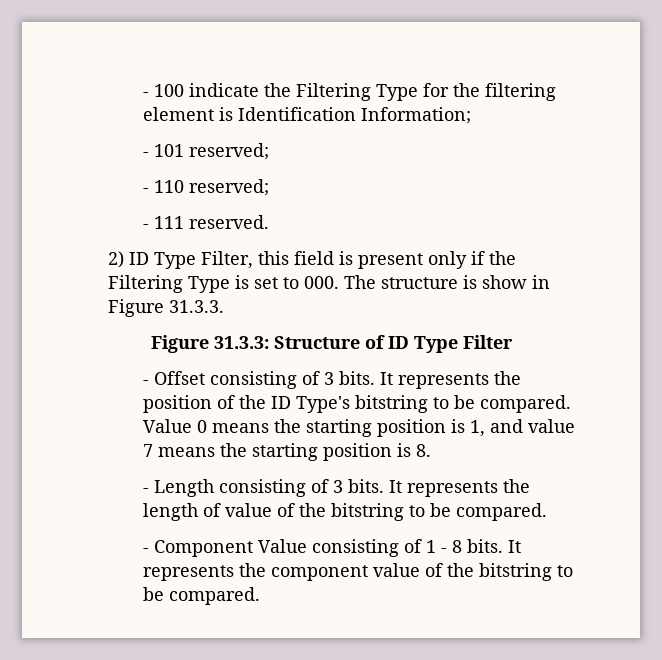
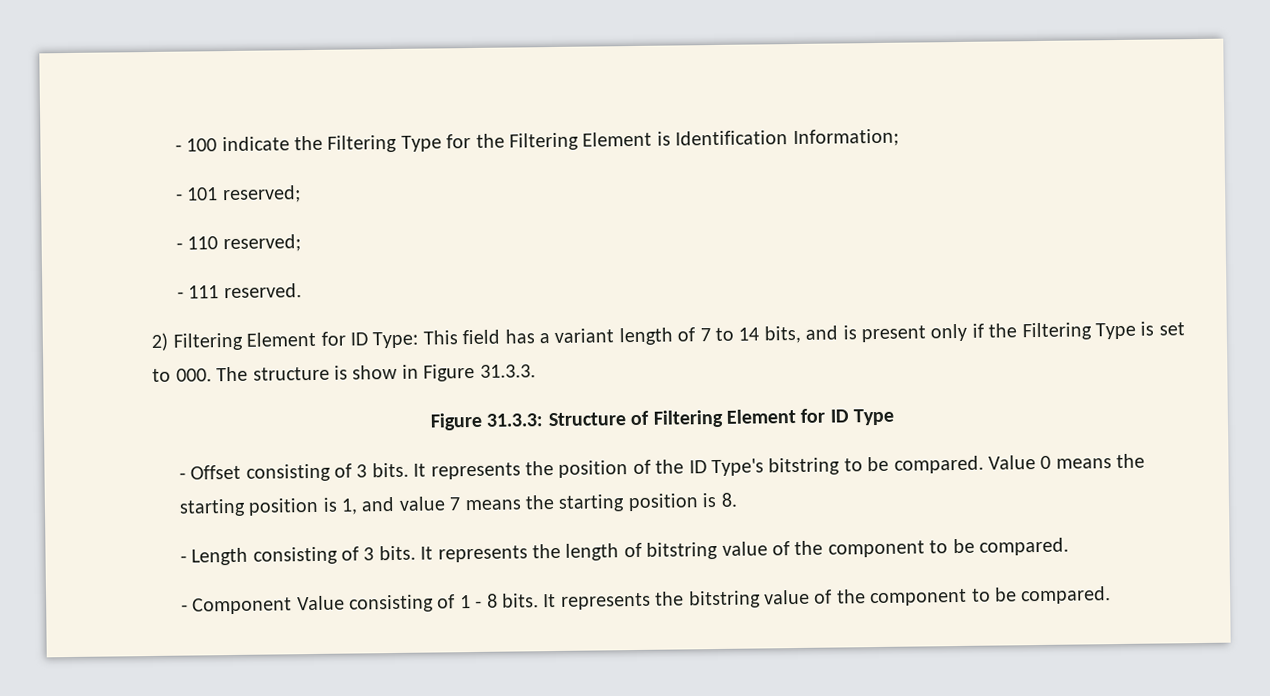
[484,83,556,101] [142,107,214,121] filtering element -> [508,131,653,151] Filtering Element
[128,251,334,269] ID Type Filter, this field -> [172,325,839,351] Filtering Element for ID Type: This field has a variant length of 7 to 14 bits, and
[387,335,513,353] ID Type Filter -> [652,408,895,428] Filtering Element for ID Type
[224,503,404,521] value of the bitstring -> [646,540,925,560] bitstring value of the component
[270,563,552,581] component value of the bitstring -> [688,588,968,609] bitstring value of the component

